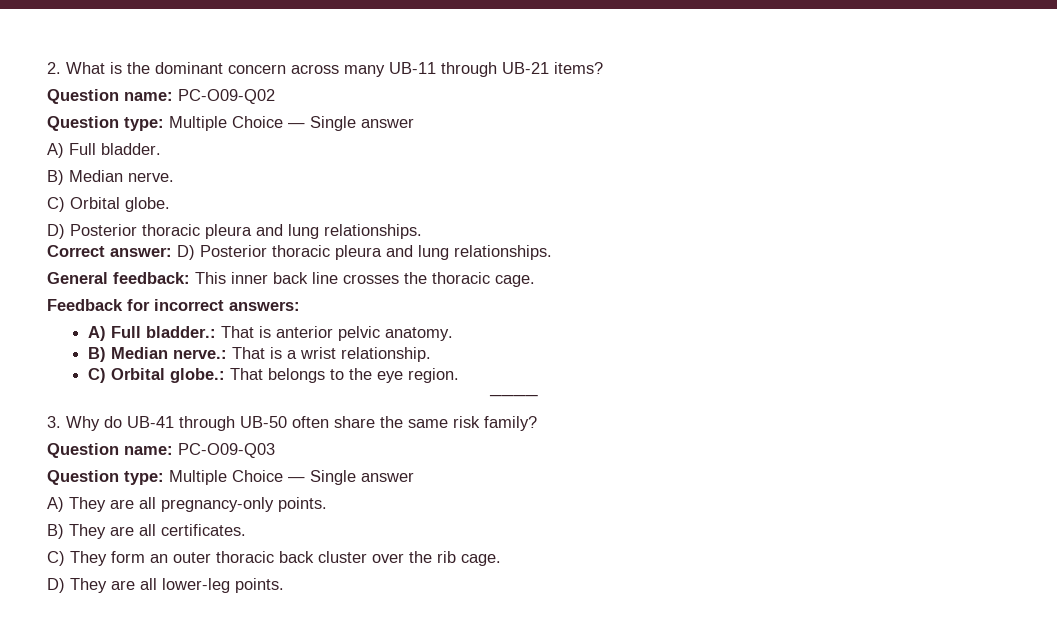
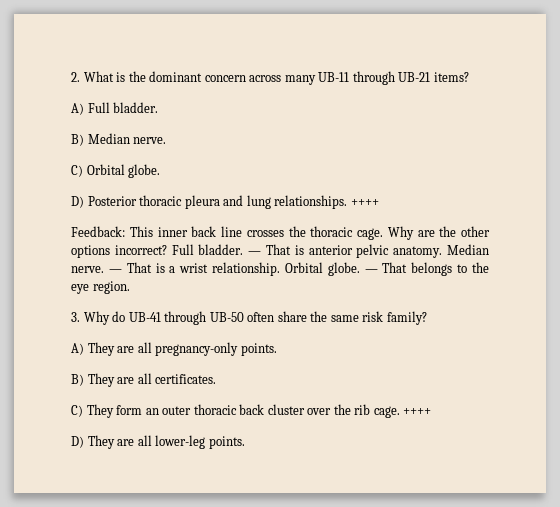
[47,89,275,104] [47,116,414,131] // Question name: PC-O09-Q02 // Question type: Multiple Choice — Single answer -> (469, 77) none
[47,245,552,260] [47,272,190,284] // Correct answer: D) Posterior thoracic pleura and lung relationships. // General feedback: -> [350,199,379,206] [71,226,125,237] ++++ // Feedback:
[47,299,300,311] [87,326,216,341] // Feedback for incorrect answers: // A) Full bladder.: -> [387,226,490,240] [71,244,262,258] Why are the other options incorrect? Full bladder. —
[87,347,227,362] // B) Median nerve.: -> [447,244,490,255] [71,266,122,273] Median nerve. —
[87,368,225,383] // C) Orbital globe.: -> [284,262,378,276] Orbital globe. —
[488,395,538,401] // ──── -> (130, 287) none
[47,443,275,458] [47,470,414,485] // Question name: PC-O09-Q03 // Question type: Multiple Choice — Single answer -> (427, 318) none
(501, 560) none -> [403,408,432,415] ++++

